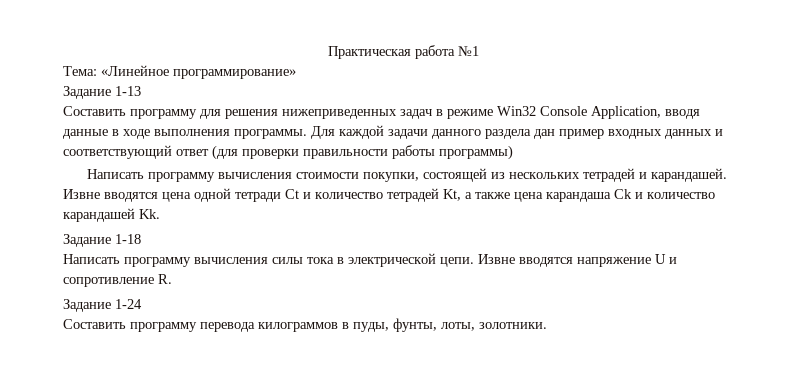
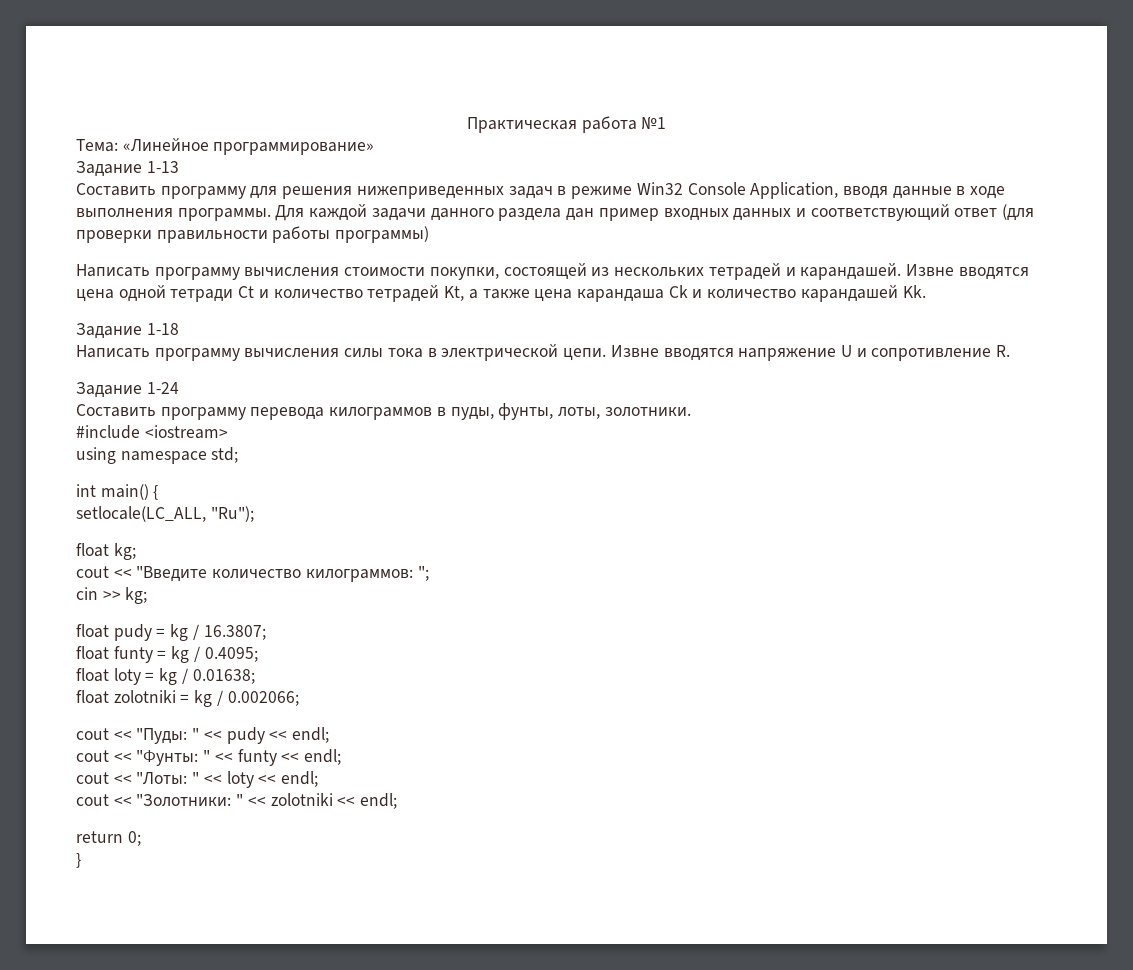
(547, 325) none -> [76,425,228,439] [76,447,239,464] [76,484,159,500] [76,506,254,522] [76,543,136,560] [76,566,429,582] [76,587,148,604] [76,624,266,641] [76,646,258,663] [76,668,255,685] [76,690,299,707] [76,727,330,744] [76,749,342,766] [76,771,319,788] [76,793,398,809] [76,831,141,846] [76,853,81,868] // #include <iostream> // using namespace std; // int main() { // setlocale(LC_ALL, "Ru"); // float kg; // cout << "Введите количество килограммов: "; // cin >> kg; // float pudy = kg / 16.3807; // float funty = kg / 0.4095; // float loty = kg / 0.01638; // float zolotniki = kg / 0.002066; // cout << "Пуды: " << pudy << endl; // cout << "Фунты: " << funty << endl; // cout << "Лоты: " << loty << endl; // cout << "Золотники: " << zolotniki << endl; // return 0; // }

